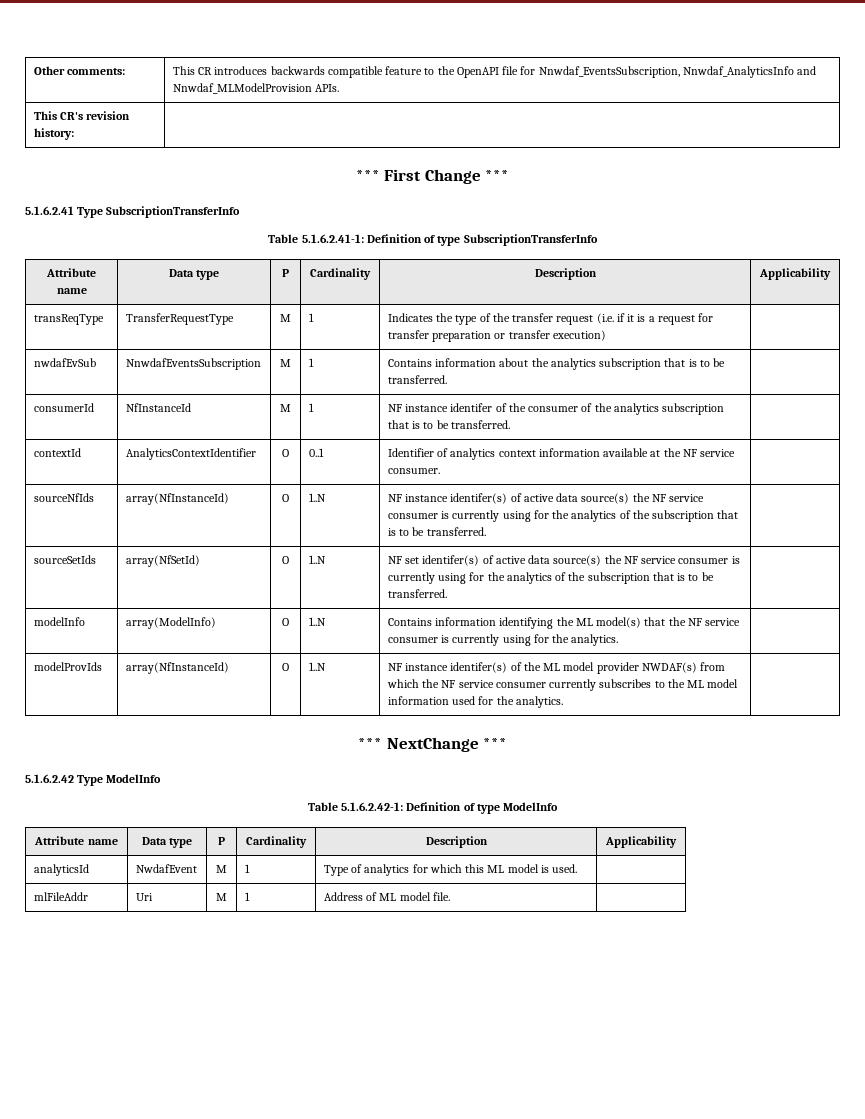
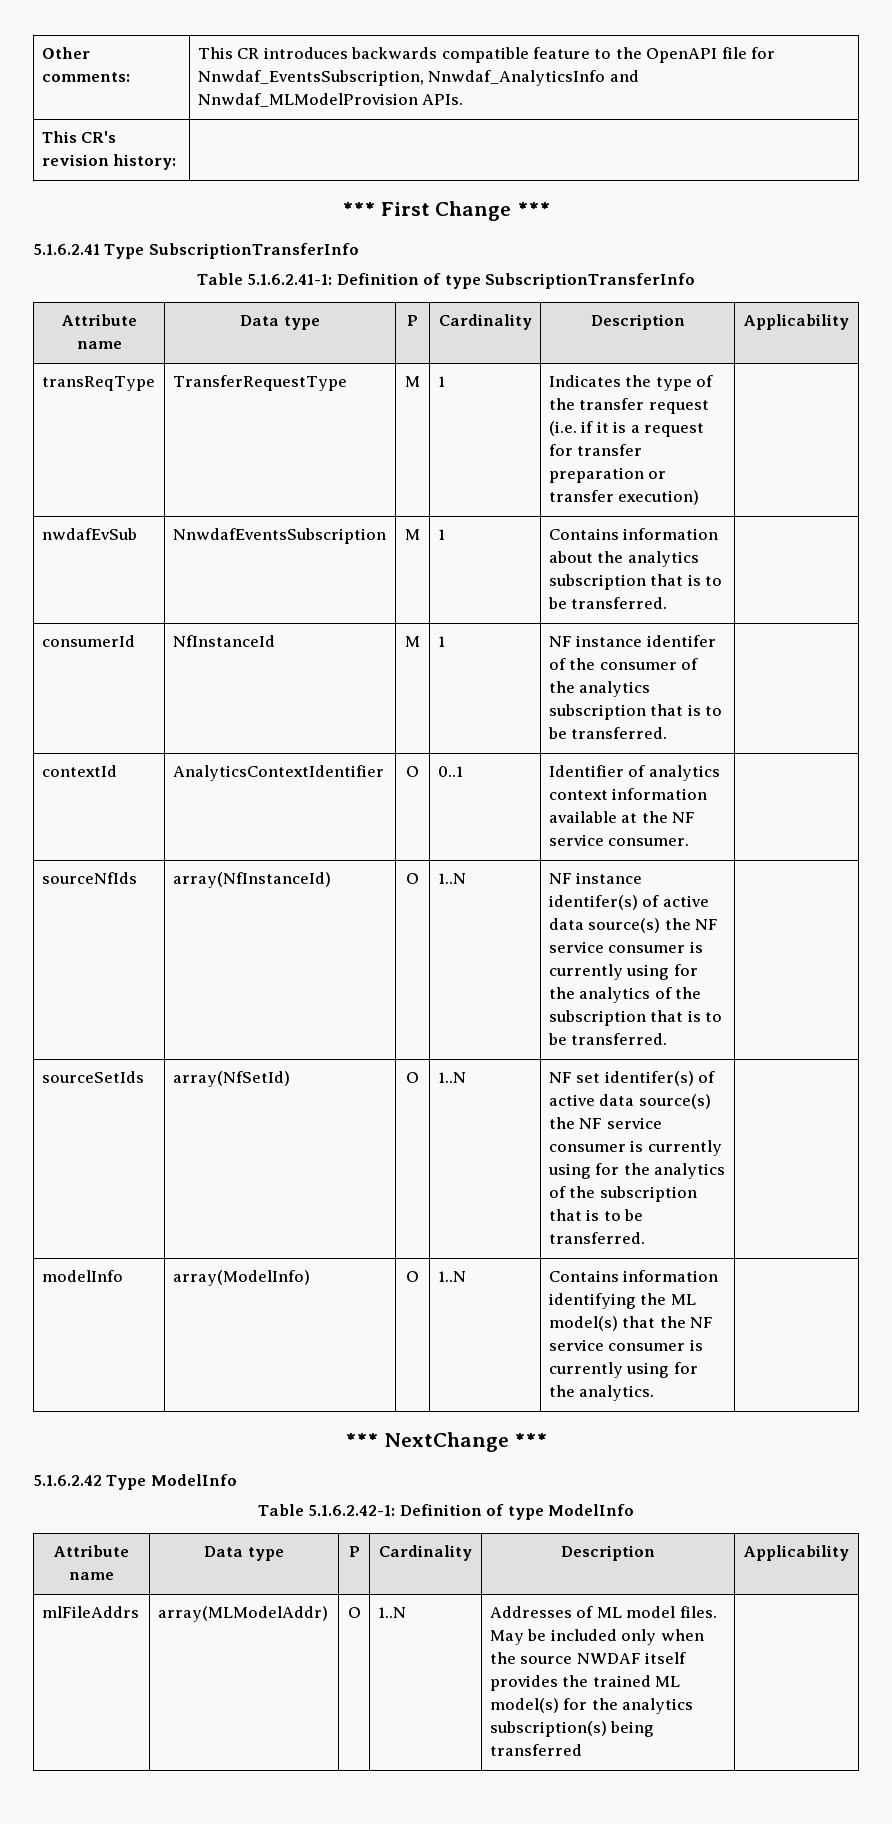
[33,662,102,671] [125,662,229,674] [282,663,289,671] [308,662,326,671] [387,662,726,674] [386,679,739,691] [387,696,563,708] // modelProvIds | array(NfInstanceId) | O | 1..N | NF instance identifer(s) of the ML model provider NWDAF(s) from which the NF service consumer currently subscribes to the ML model information used for the analytics. | -> (655, 1393) none
[33,864,89,876] [135,864,197,873] [216,865,227,873] [244,864,250,873] [323,864,578,876] [33,892,88,901] [135,893,153,901] [216,893,227,901] [244,892,250,901] [323,892,450,901] analyticsId | NwdafEvent | M | 1 | Type of analytics for which this ML model is used. | // mlFileAddr | Uri | M | 1 | Address of ML model file. -> [41,1606,139,1618] [157,1606,328,1622] [347,1607,361,1618] [377,1607,406,1618] [489,1606,717,1618] [489,1629,704,1645] [489,1652,687,1664] [489,1675,681,1691] [489,1698,694,1714] [489,1721,655,1737] [489,1744,582,1756] mlFileAddrs | array(MLModelAddr) | O | 1..N | Addresses of ML model files. May be included only when the source NWDAF itself provides the trained ML model(s) for the analytics subscription(s) being transferred

